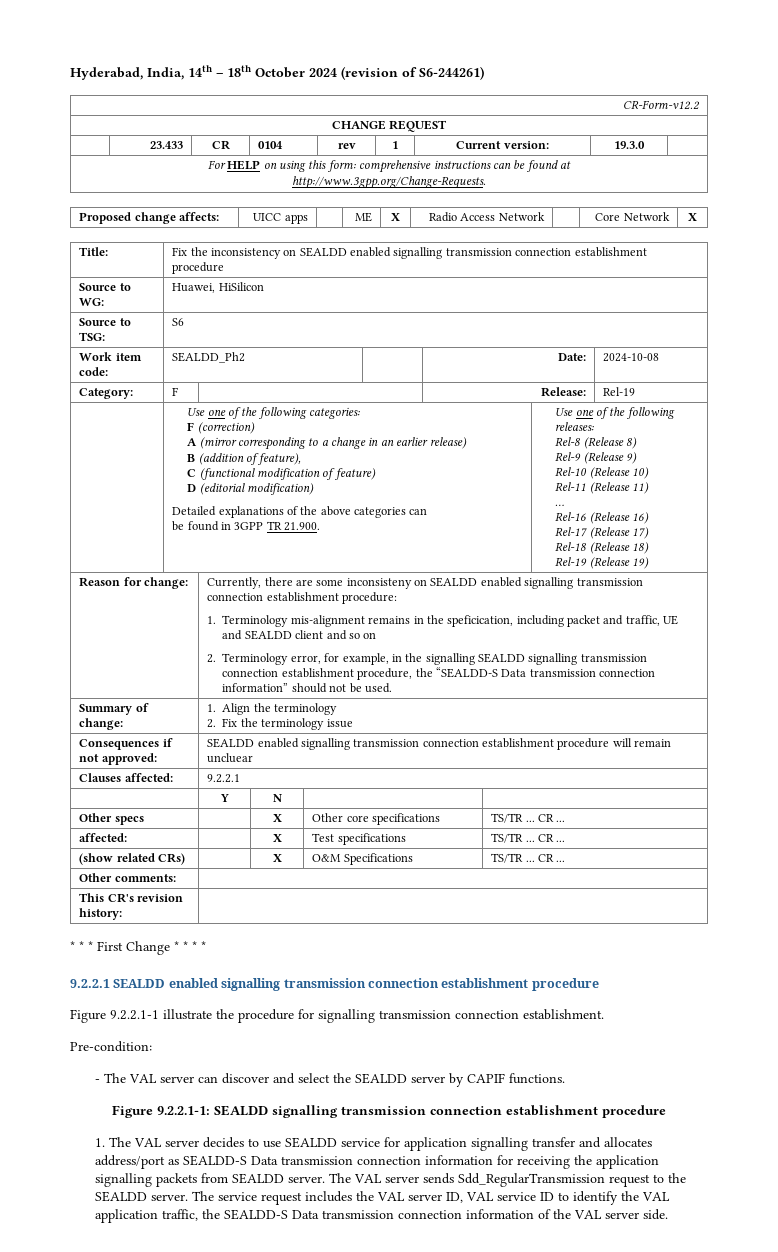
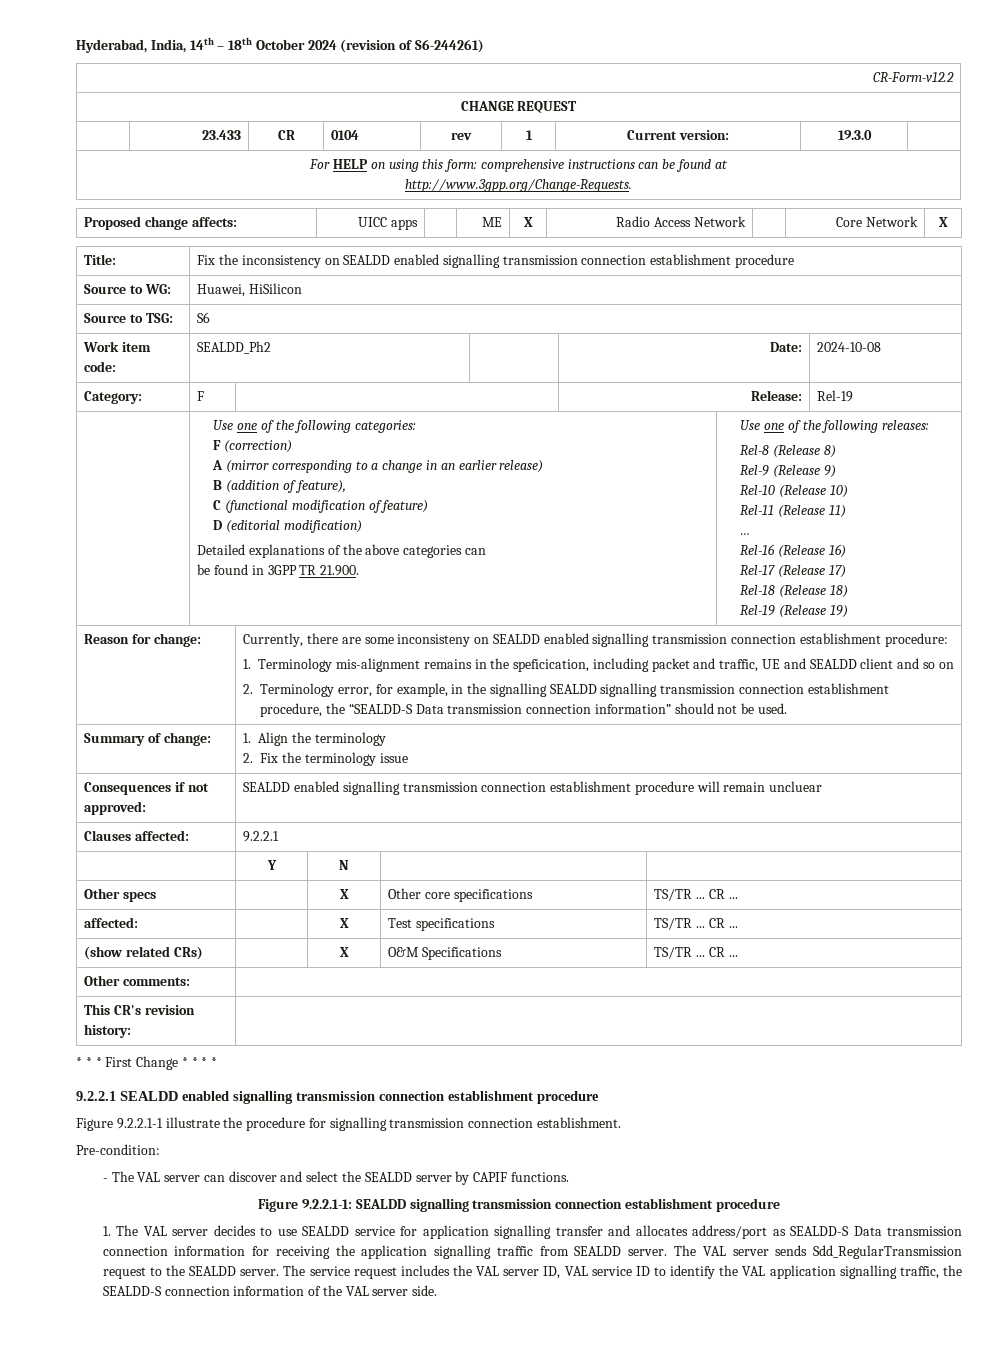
[155,1173,197,1187] packets -> [496,1246,533,1256] traffic
(158, 1216) none -> [839,1265,897,1279] signalling
[291,1210,394,1219] Data transmission -> (162, 1291) none

